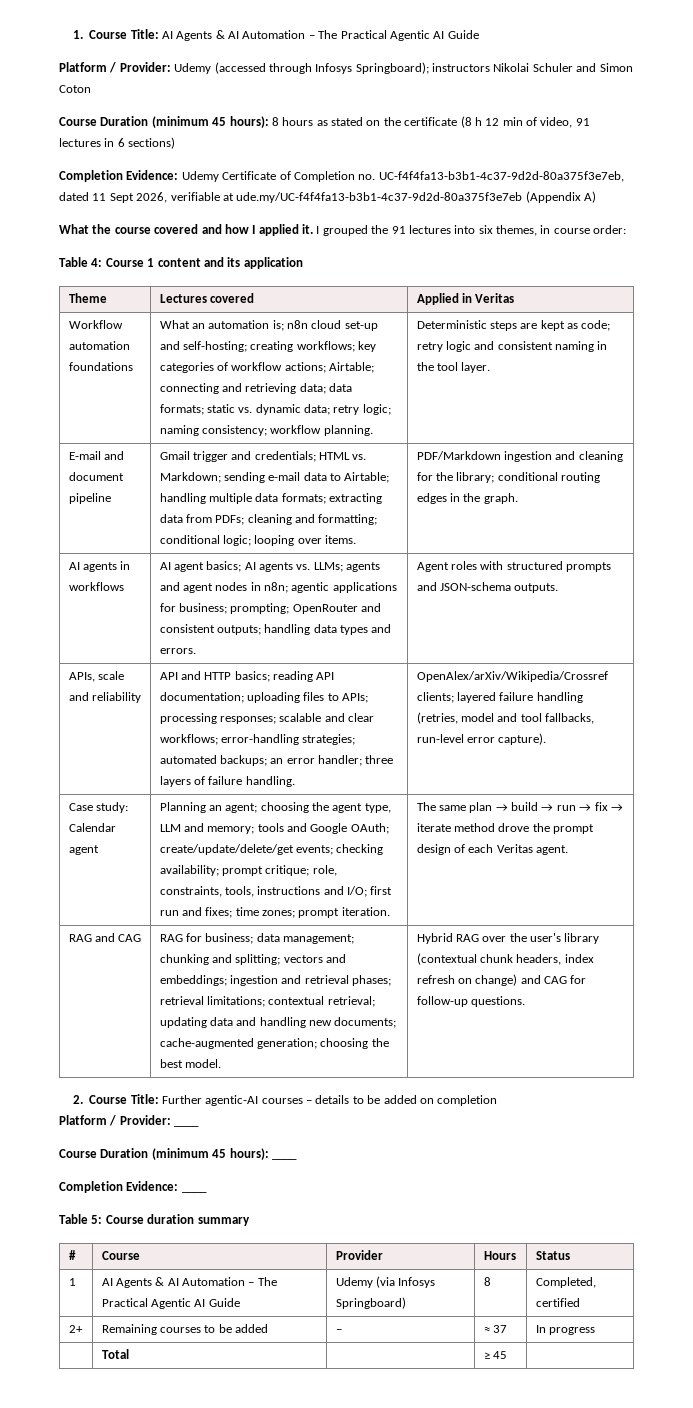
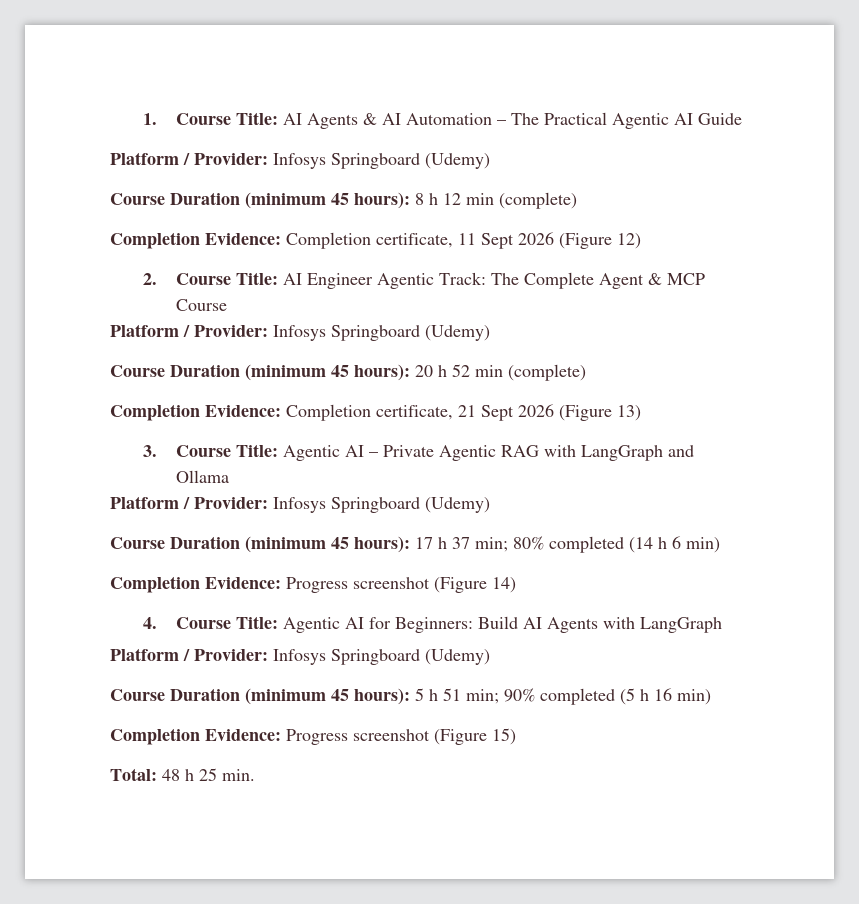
[174,62,633,74] [59,85,91,93] Udemy (accessed through Infosys Springboard); instructors Nikolai Schuler and Simon Coton -> [273,153,490,169] Infosys Springboard (Udemy)
[282,116,590,128] [59,137,176,149] [59,170,624,182] [59,191,596,203] [59,224,627,236] [59,257,303,269] [68,293,107,303] [159,293,254,303] [416,293,515,305] [68,320,123,329] [68,341,130,350] [68,362,133,371] [159,320,378,331] [159,341,377,352] [159,362,375,373] [159,383,353,394] [159,404,391,415] [159,425,373,436] [416,320,611,331] [416,341,608,352] [416,362,491,373] [68,451,124,460] [68,472,124,481] [68,493,111,504] [159,451,367,462] [159,472,390,483] [159,493,383,504] [159,514,378,525] [159,535,357,546] [416,451,623,462] [416,472,601,483] [416,493,518,504] [68,561,131,572] [68,582,124,591] [159,561,381,572] [159,582,397,593] [159,603,382,614] [159,624,392,635] [159,648,196,654] [416,561,612,572] [416,582,559,593] [68,671,124,682] [68,692,141,703] [159,671,335,682] [159,692,369,703] [159,713,375,724] [159,734,356,745] [159,755,394,766] [159,776,295,787] [416,671,608,682] [416,692,583,703] [416,712,595,724] [416,733,547,745] [68,802,128,813] [68,823,116,832] [68,845,99,855] [159,802,391,813] [159,823,389,834] [159,844,384,855] [159,865,337,876] [159,886,393,897] [159,907,390,918] [416,802,623,813] [416,823,595,834] [416,844,569,855] [68,933,142,942] [159,933,355,944] [159,954,347,965] [159,975,392,986] [159,996,375,1007] [159,1017,397,1028] [159,1038,389,1049] [159,1059,221,1068] [416,933,600,944] [416,953,594,965] [416,974,587,986] [416,996,525,1007] [72,1094,498,1106] [59,1115,171,1126] [174,1125,200,1127] [59,1148,297,1160] [59,1181,179,1193] [181,1191,207,1193] [59,1214,250,1226] [68,1250,76,1260] [101,1251,140,1260] [335,1250,383,1260] [483,1251,516,1260] [535,1251,570,1260] [68,1278,76,1286] [101,1277,277,1288] [101,1298,240,1309] [335,1276,436,1288] [335,1297,406,1309] [483,1277,491,1286] [535,1277,596,1288] [535,1298,580,1307] [68,1325,83,1333] [101,1324,269,1335] [335,1329,342,1333] [483,1325,507,1333] [535,1325,595,1335] [101,1349,129,1359] [483,1351,507,1359] hours as stated on the certificate (8 h 12 min of video, 91 lectures in 6 sections) // Completion Evidence: Udemy Certificate of Completion no. UC-f4f4fa13-b3b1-4c37-9d2d-80a375f3e7eb, dated 11 Sept 2026, verifiable at ude.my/UC-f4f4fa13-b3b1-4c37-9d2d-80a375f3e7eb (Appendix A) // What the course covered and how I applied it. I grouped the 91 lectures into six themes, in course order: // Table 4: Course 1 content and its application // Theme | Lectures covered | Applied in Veritas // Workflow automation foundations | What an automation is; n8n cloud set-up and self-hosting; creating workflows; key categories of workflow actions; Airtable; connecting and retrieving data; data formats; static vs. dynamic data; retry logic; naming consistency; workflow planning. | Deterministic steps are kept as code; retry logic and consistent naming in the tool layer. // E-mail and document pipeline | Gmail trigger and credentials; HTML vs. Markdown; sending e-mail data to Airtable; handling multiple data formats; extracting data from PDFs; cleaning and formatting; conditional logic; looping over items. | PDF/Markdown ingestion and cleaning for the library; conditional routing edges in the graph. // AI agents in workflows | AI agent basics; AI agents vs. LLMs; agents and agent nodes in n8n; agentic applications for business; prompting; OpenRouter and consistent outputs; handling data types and errors. | Agent roles with structured prompts and JSON-schema outputs. // APIs, scale and reliability | API and HTTP basics; reading API documentation; uploading files to APIs; processing responses; scalable and clear workflows; error-handling strategies; automated backups; an error handler; three layers of failure handling. | OpenAlex/arXiv/Wikipedia/Crossref clients; layered failure handling (retries, model and tool fallbacks, run-level error capture). // Case study: Calendar agent | Planning an agent; choosing the agent type, LLM and memory; tools and Google OAuth; create/update/delete/get events; checking availability; prompt critique; role, constraints, tools, instructions and I/O; first run and fixes; time zones; prompt iteration. | The same plan → build → run → fix → iterate method drove the prompt design of each Veritas agent. // RAG and CAG | RAG for business; data management; chunking and splitting; vectors and embeddings; ingestion and retrieval phases; retrieval limitations; contextual retrieval; updating data and handling new documents; cache-augmented generation; choosing the best model. | Hybrid RAG over the user's library (contextual chunk headers, index refresh on change) and CAG for follow-up questions. // 2. Course Title: Further agentic-AI courses – details to be added on completion // Platform / Provider: ____ // Course Duration (minimum 45 hours): ____ // Completion Evidence: ____ // Table 5: Course duration summary // # | Course | Provider | Hours | Status // 1 | AI Agents & AI Automation – The Practical Agentic AI Guide | Udemy (via Infosys Springboard) | 8 | Completed, certified // 2+ | Remaining courses to be added | – | ≈ 37 | In progress // | Total | | ≥ 45 | -> [429,192,577,209] [110,232,641,249] [143,272,706,289] [176,299,228,311] [110,324,490,341] [110,364,586,381] [110,404,641,421] [143,444,695,461] [176,470,230,483] [110,496,490,513] [110,536,720,553] [110,576,516,593] [143,616,723,633] [110,648,490,665] [110,688,711,705] [110,728,516,745] [110,768,255,781] h 12 min (complete) // Completion Evidence: Completion certificate, 11 Sept 2026 (Figure 12) // 2. Course Title: AI Engineer Agentic Track: The Complete Agent & MCP Course // Platform / Provider: Infosys Springboard (Udemy) // Course Duration (minimum 45 hours): 20 h 52 min (complete) // Completion Evidence: Completion certificate, 21 Sept 2026 (Figure 13) // 3. Course Title: Agentic AI – Private Agentic RAG with LangGraph and Ollama // Platform / Provider: Infosys Springboard (Udemy) // Course Duration (minimum 45 hours): 17 h 37 min; 80% completed (14 h 6 min) // Completion Evidence: Progress screenshot (Figure 14) // 4. Course Title: Agentic AI for Beginners: Build AI Agents with LangGraph // Platform / Provider: Infosys Springboard (Udemy) // Course Duration (minimum 45 hours): 5 h 51 min; 90% completed (5 h 16 min) // Completion Evidence: Progress screenshot (Figure 15) // Total: 48 h 25 min.

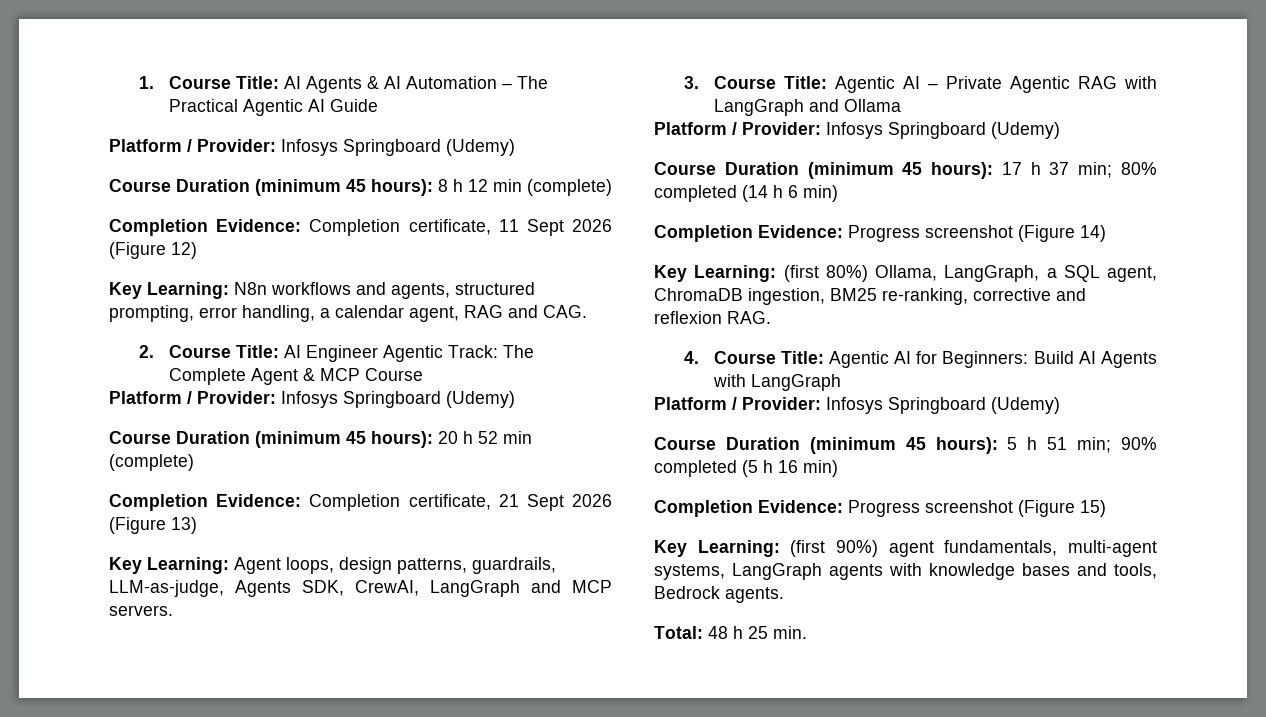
(641, 241) none -> [109,282,535,299] [109,305,587,322] // Key Learning: N8n workflows and agents, structured prompting, error handling, a calendar agent, RAG and CAG.
(641, 413) none -> [109,557,556,574] [109,580,612,597] [109,605,173,616] // Key Learning: Agent loops, design patterns, guardrails, LLM-as-judge, Agents SDK, CrewAI, LangGraph and MCP servers.
(516, 585) none -> [654,265,1157,282] [654,288,1086,305] [654,311,771,324] // Key Learning: (first 80%) Ollama, LangGraph, a SQL agent, ChromaDB ingestion, BM25 re-ranking, corrective and reflexion RAG.
(516, 736) none -> [654,540,1157,557] [654,563,1157,580] [654,586,784,603] // Key Learning: (first 90%) agent fundamentals, multi-agent systems, LangGraph agents with knowledge bases and tools, Bedrock agents.

